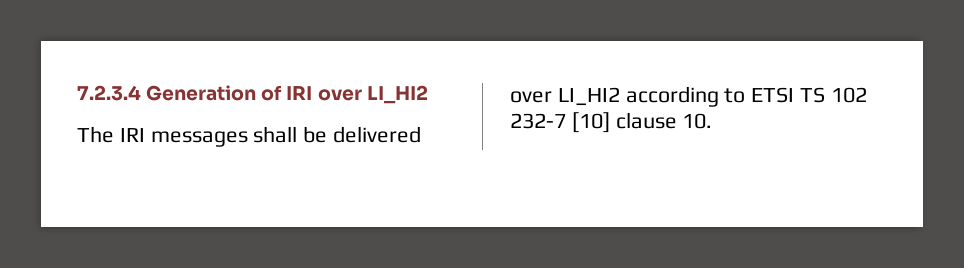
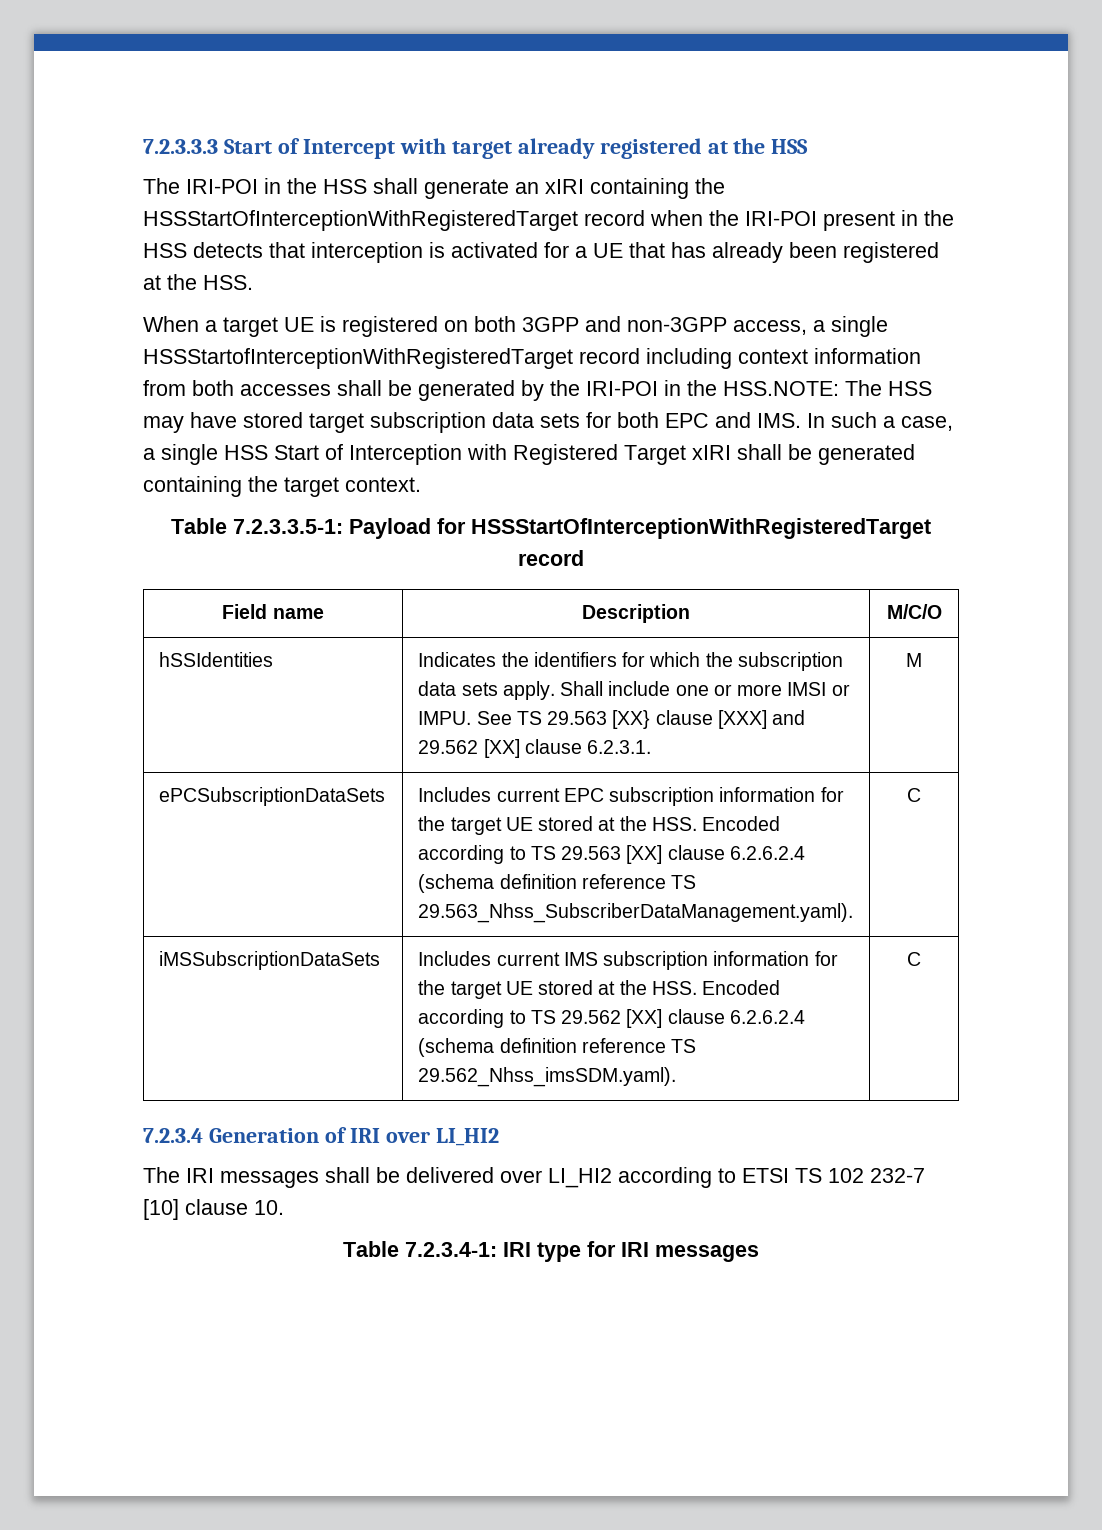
(77, 93) none -> [143,138,809,159] [143,178,725,199] [143,210,954,231] [143,242,939,263] [143,274,253,290] [143,316,888,337] [143,348,921,369] [143,380,932,401] [143,412,953,433] [143,444,915,465] [143,476,421,497] [171,518,931,539] [518,550,584,566] [222,604,324,619] [582,604,690,623] [886,604,942,619] [159,652,274,667] [418,652,843,671] [418,681,850,700] [418,710,806,729] [418,739,652,758] [906,653,922,667] [159,787,386,806] [418,787,844,806] [418,816,781,835] [418,845,805,864] [418,874,697,893] [418,903,854,923] [907,788,921,802] [159,951,381,970] [418,951,838,970] [418,980,781,999] [418,1009,805,1028] [418,1038,697,1057] [418,1067,677,1087] [907,952,921,966] 7.2.3.3.3 Start of Intercept with target already registered at the HSS // The IRI-POI in the HSS shall generate an xIRI containing the HSSStartOfInterceptionWithRegisteredTarget record when the IRI-POI present in the HSS detects that interception is activated for a UE that has already been registered at the HSS. // When a target UE is registered on both 3GPP and non-3GPP access, a single HSSStartofInterceptionWithRegisteredTarget record including context information from both accesses shall be generated by the IRI-POI in the HSS.NOTE: The HSS may have stored target subscription data sets for both EPC and IMS. In such a case, a single HSS Start of Interception with Registered Target xIRI shall be generated containing the target context. // Table 7.2.3.3.5-1: Payload for HSSStartOfInterceptionWithRegisteredTarget record // Field name | Description | M/C/O // hSSIdentities | Indicates the identifiers for which the subscription data sets apply. Shall include one or more IMSI or IMPU. See TS 29.563 [XX} clause [XXX] and 29.562 [XX] clause 6.2.3.1. | M // ePCSubscriptionDataSets | Includes current EPC subscription information for the target UE stored at the HSS. Encoded according to TS 29.563 [XX] clause 6.2.6.2.4 (schema definition reference TS 29.563_Nhss_SubscriberDataManagement.yaml). | C // iMSSubscriptionDataSets | Includes current IMS subscription information for the target UE stored at the HSS. Encoded according to TS 29.562 [XX] clause 6.2.6.2.4 (schema definition reference TS 29.562_Nhss_imsSDM.yaml). | C //
(713, 121) none -> [343,1241,759,1262] // Table 7.2.3.4-1: IRI type for IRI messages

